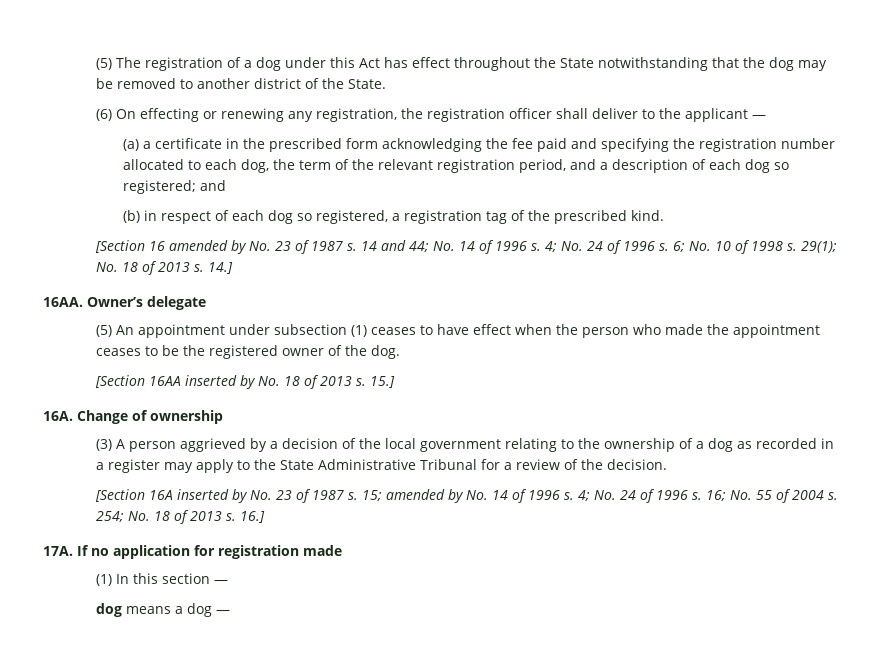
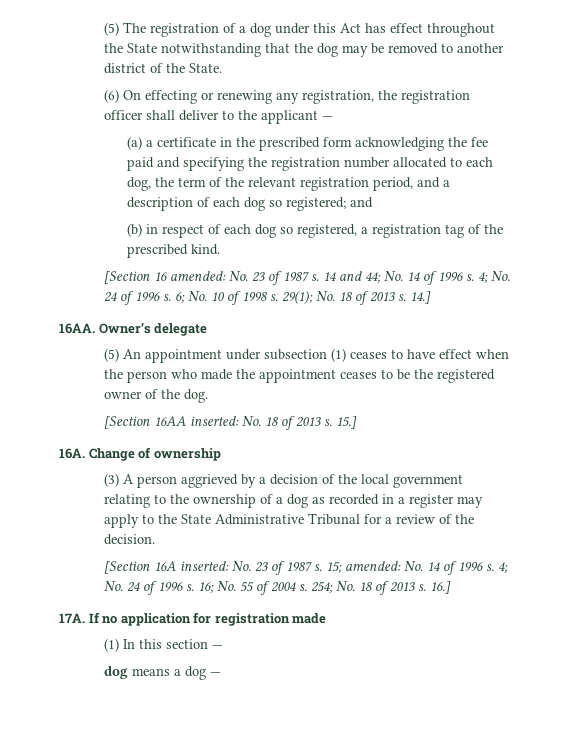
[169,240,248,254] amended by -> [170,271,227,281] amended:
[185,375,257,389] inserted by -> [190,416,240,426] inserted:
[177,489,249,503] inserted by -> [180,561,230,571] inserted:
[386,489,465,503] amended by -> [345,561,402,571] amended:

